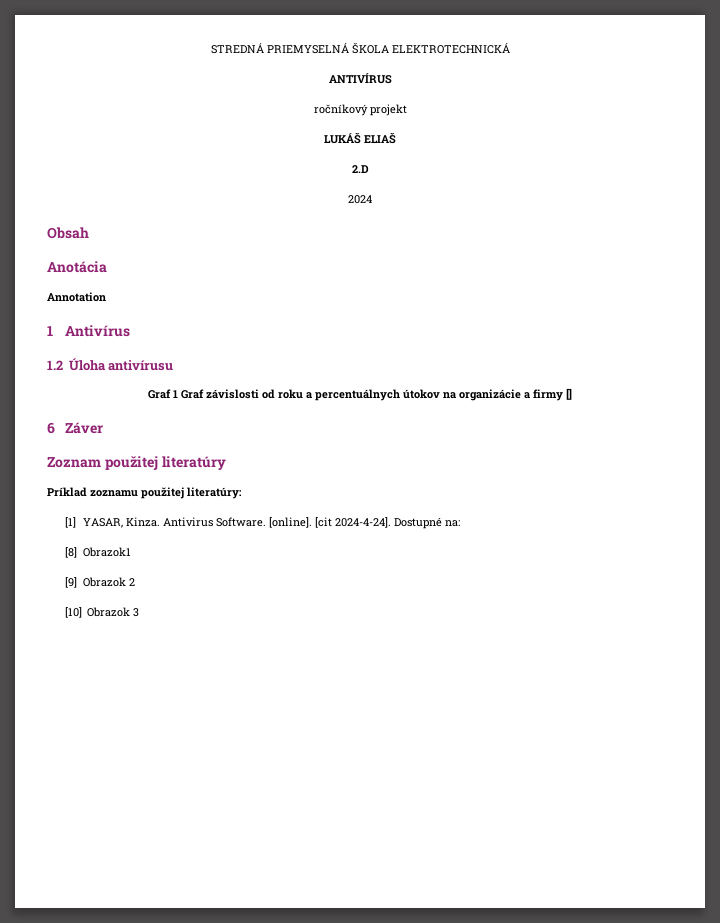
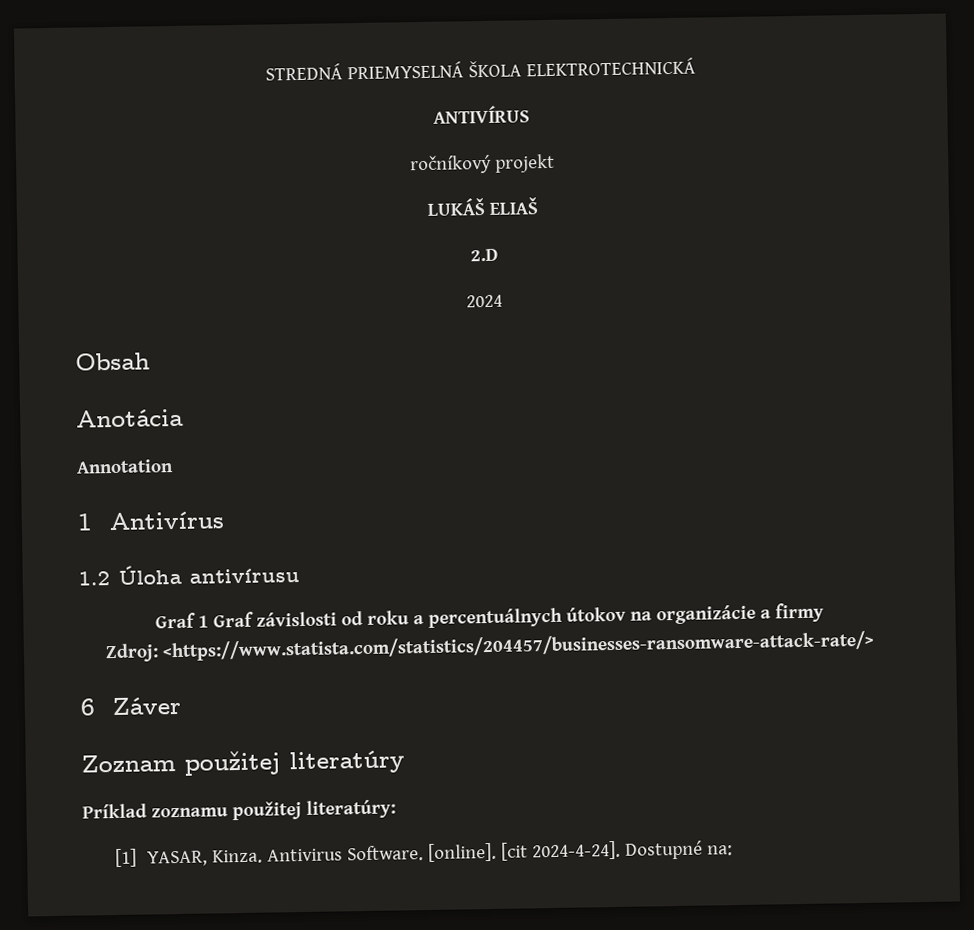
[566,388,572,400] [] -> [105,630,875,663] // Zdroj: <https://www.statista.com/statistics/204457/businesses-ransomware-attack-rate/>
[64,547,131,558] [64,577,135,588] [64,607,140,618] // [8] Obrazok1 // [9] Obrazok 2 // [10] Obrazok 3 -> (733, 850) none

